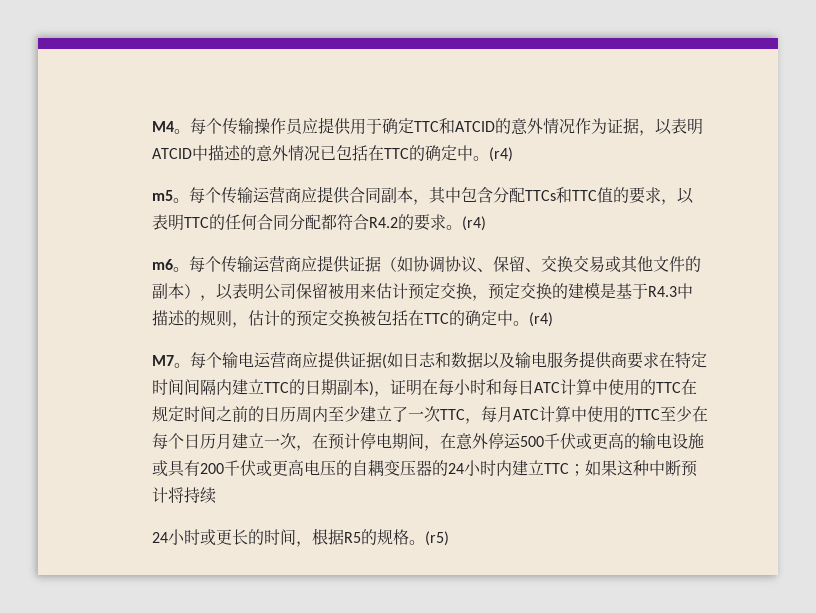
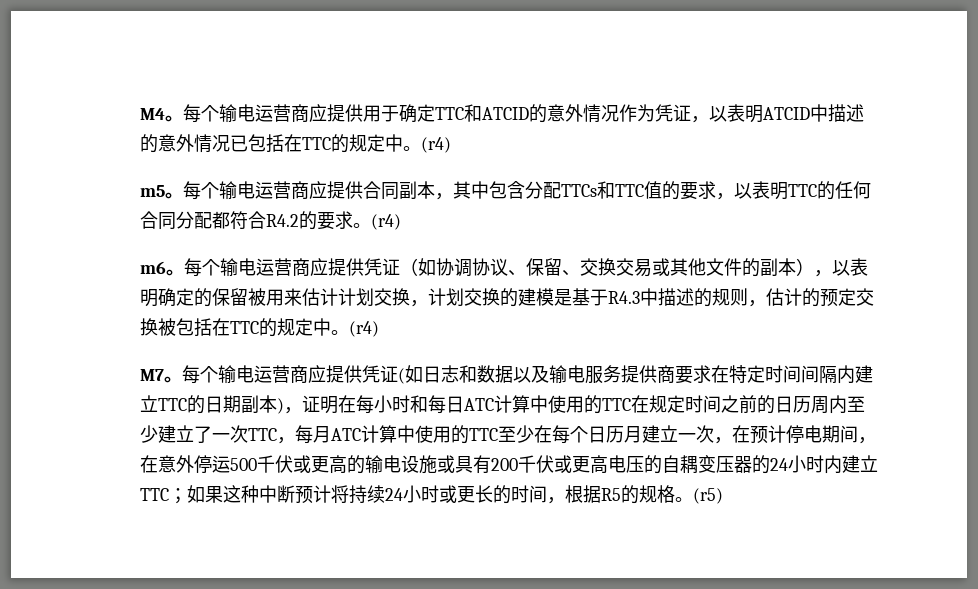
[222,118,304,135] 传输操作员 -> [219,104,310,123] 输电运营商
[607,118,640,134] 证据 -> [655,104,692,122] 凭证
[425,145,442,161] 确 -> [349,134,368,152] 规
[221,187,254,204] 传输 -> [219,181,256,200] 输电
[221,255,382,273] 传输运营商应提供证据 -> [220,258,401,277] 输电运营商应提供凭证
[264,283,297,300] 公司 -> [158,288,213,307] 确定的
[408,282,521,301] 预定交换，预定 -> [338,288,465,307] 计划交换，计划
[465,310,482,326] 确 -> [277,318,296,336] 规
[350,352,383,368] 证据 -> [362,365,399,383] 凭证
(217, 495) // -> (386, 494) none

